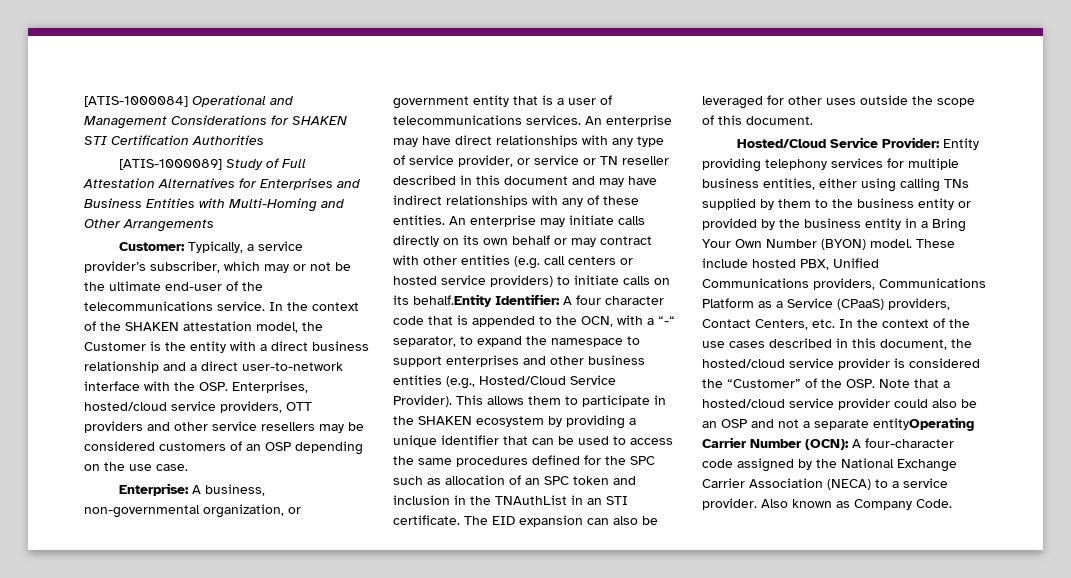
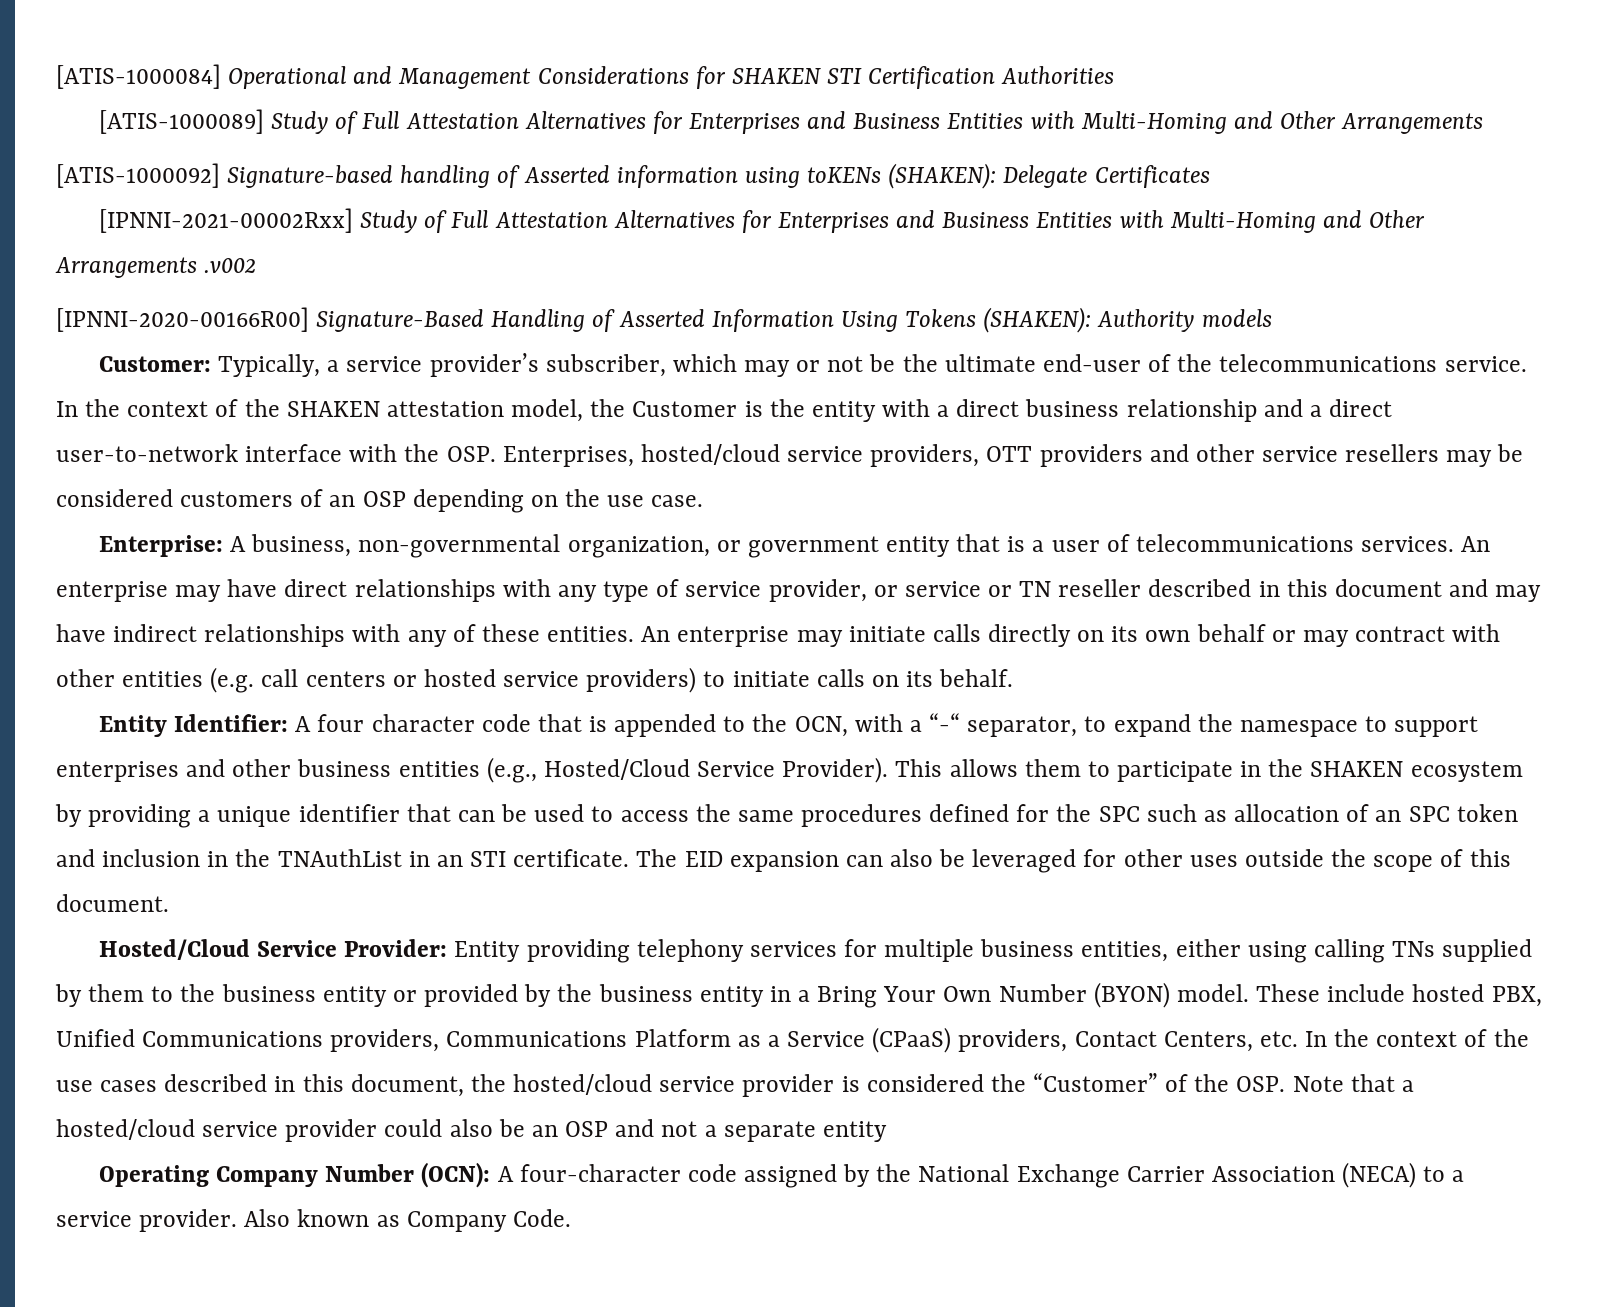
(214, 225) none -> [56,163,1210,189] [98,208,1426,233] [55,257,257,278] [56,307,1272,333] // [ATIS-1000092] Signature-based handling of Asserted information using toKENs (SHAKEN): Delegate Certificates // [IPNNI-2021-00002Rxx] Study of Full Attestation Alternatives for Enterprises and Business Entities with Multi-Homing and Other Arrangements .v002 // [IPNNI-2020-00166R00] Signature-Based Handling of Asserted Information Using Tokens (SHAKEN): Authority models
[413,294,492,307] behalf.Entity -> [939,669,1014,687] [98,715,167,737] behalf. // Entity
[873,417,974,431] [702,437,746,448] entityOperating Carrier -> [822,1121,887,1142] [98,1165,319,1187] entity // Operating Company

